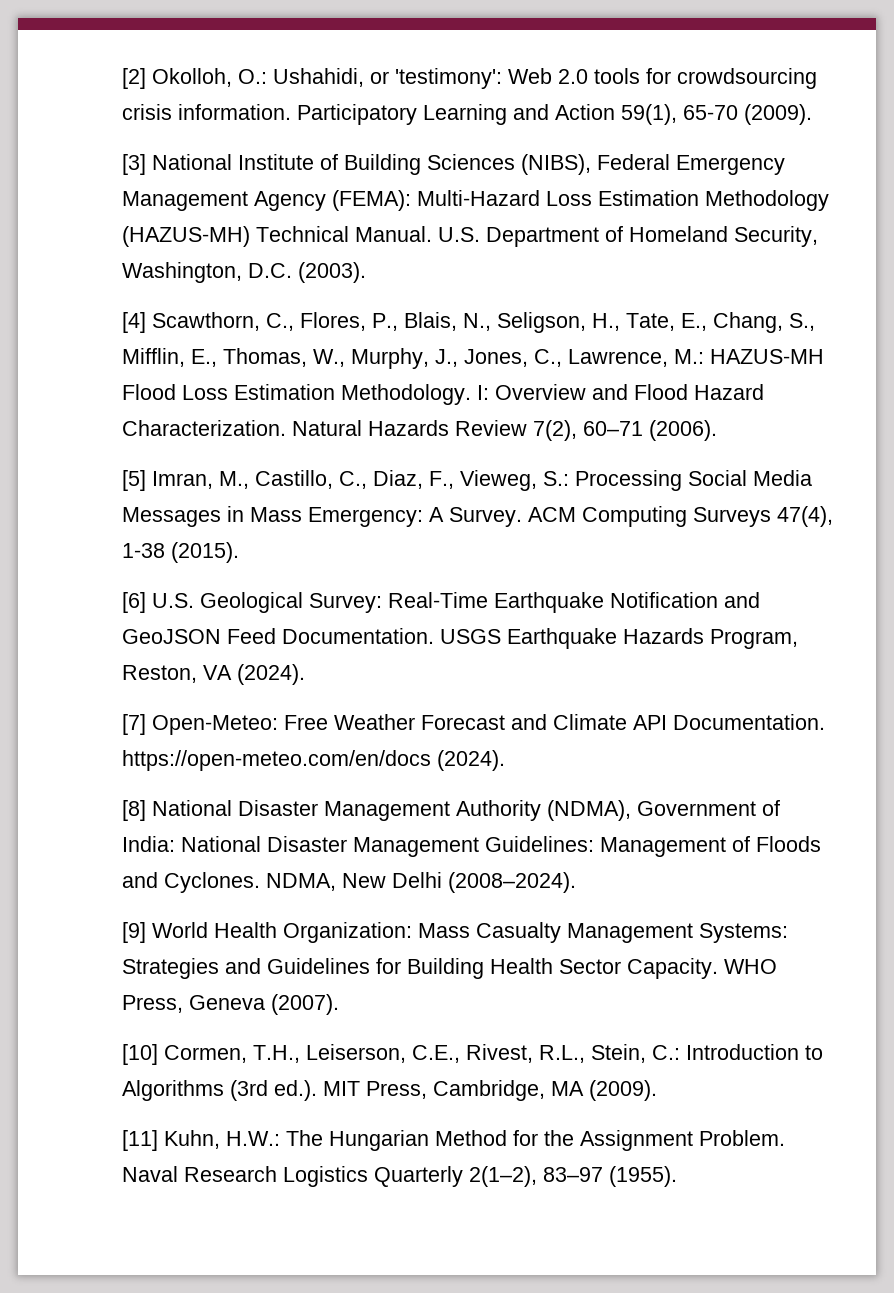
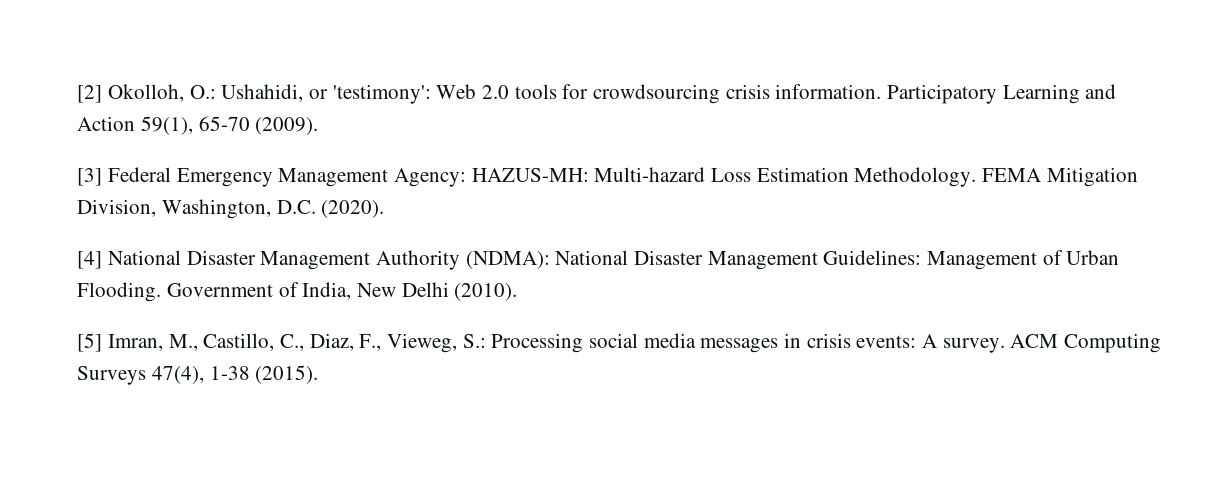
[151,154,785,175] [121,190,829,211] [121,226,818,247] [121,262,366,283] [121,312,815,333] [121,348,824,369] [121,384,764,405] [121,420,717,441] National Institute of Building Sciences (NIBS), Federal Emergency Management Agency (FEMA): Multi-Hazard Loss Estimation Methodology (HAZUS-MH) Technical Manual. U.S. Department of Homeland Security, Washington, D.C. (2003). // [4] Scawthorn, C., Flores, P., Blais, N., Seligson, H., Tate, E., Chang, S., Mifflin, E., Thomas, W., Murphy, J., Jones, C., Lawrence, M.: HAZUS-MH Flood Loss Estimation Methodology. I: Overview and Flood Hazard Characterization. Natural Hazards Review 7(2), 60–71 (2006). -> [107,167,1138,187] [77,199,385,219] [77,250,1120,270] [77,282,518,302] Federal Emergency Management Agency: HAZUS-MH: Multi-hazard Loss Estimation Methodology. FEMA Mitigation Division, Washington, D.C. (2020). // [4] National Disaster Management Authority (NDMA): National Disaster Management Guidelines: Management of Urban Flooding. Government of India, New Delhi (2010).
[687,470,812,486] [121,506,522,527] Social Media Messages in Mass Emergency: A Survey. -> [588,333,1005,353] social media messages in crisis events: A survey.
[121,592,760,613] [121,628,798,649] [121,664,305,685] [121,714,825,735] [121,750,505,771] [121,800,780,821] [121,836,821,857] [121,872,576,893] [121,922,788,943] [121,958,777,979] [121,994,339,1015] [121,1044,823,1065] [121,1080,657,1101] [121,1130,785,1151] [121,1166,677,1187] // [6] U.S. Geological Survey: Real-Time Earthquake Notification and GeoJSON Feed Documentation. USGS Earthquake Hazards Program, Reston, VA (2024). // [7] Open-Meteo: Free Weather Forecast and Climate API Documentation. https://open-meteo.com/en/docs (2024). // [8] National Disaster Management Authority (NDMA), Government of India: National Disaster Management Guidelines: Management of Floods and Cyclones. NDMA, New Delhi (2008–2024). // [9] World Health Organization: Mass Casualty Management Systems: Strategies and Guidelines for Building Health Sector Capacity. WHO Press, Geneva (2007). // [10] Cormen, T.H., Leiserson, C.E., Rivest, R.L., Stein, C.: Introduction to Algorithms (3rd ed.). MIT Press, Cambridge, MA (2009). // [11] Kuhn, H.W.: The Hungarian Method for the Assignment Problem. Naval Research Logistics Quarterly 2(1–2), 83–97 (1955). -> (319, 374) none

